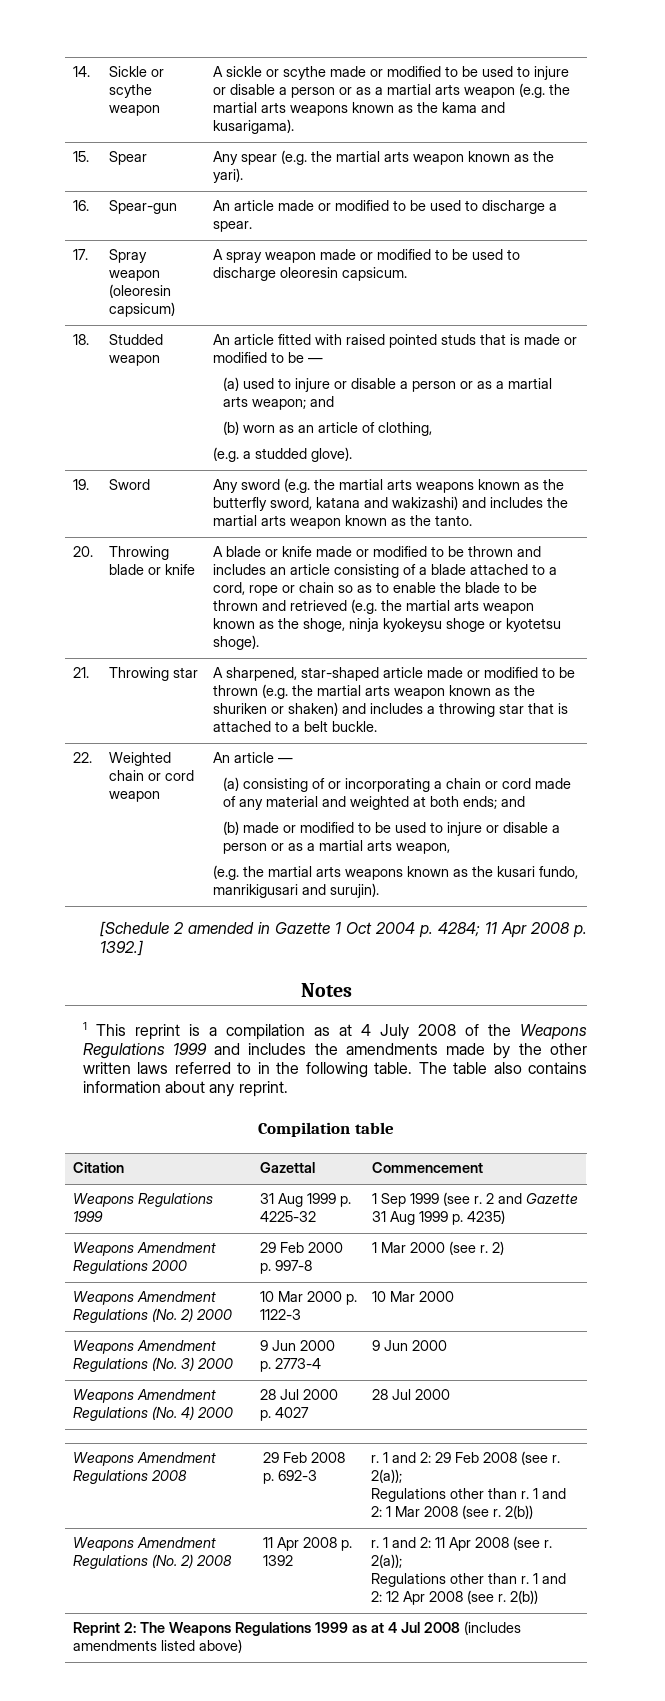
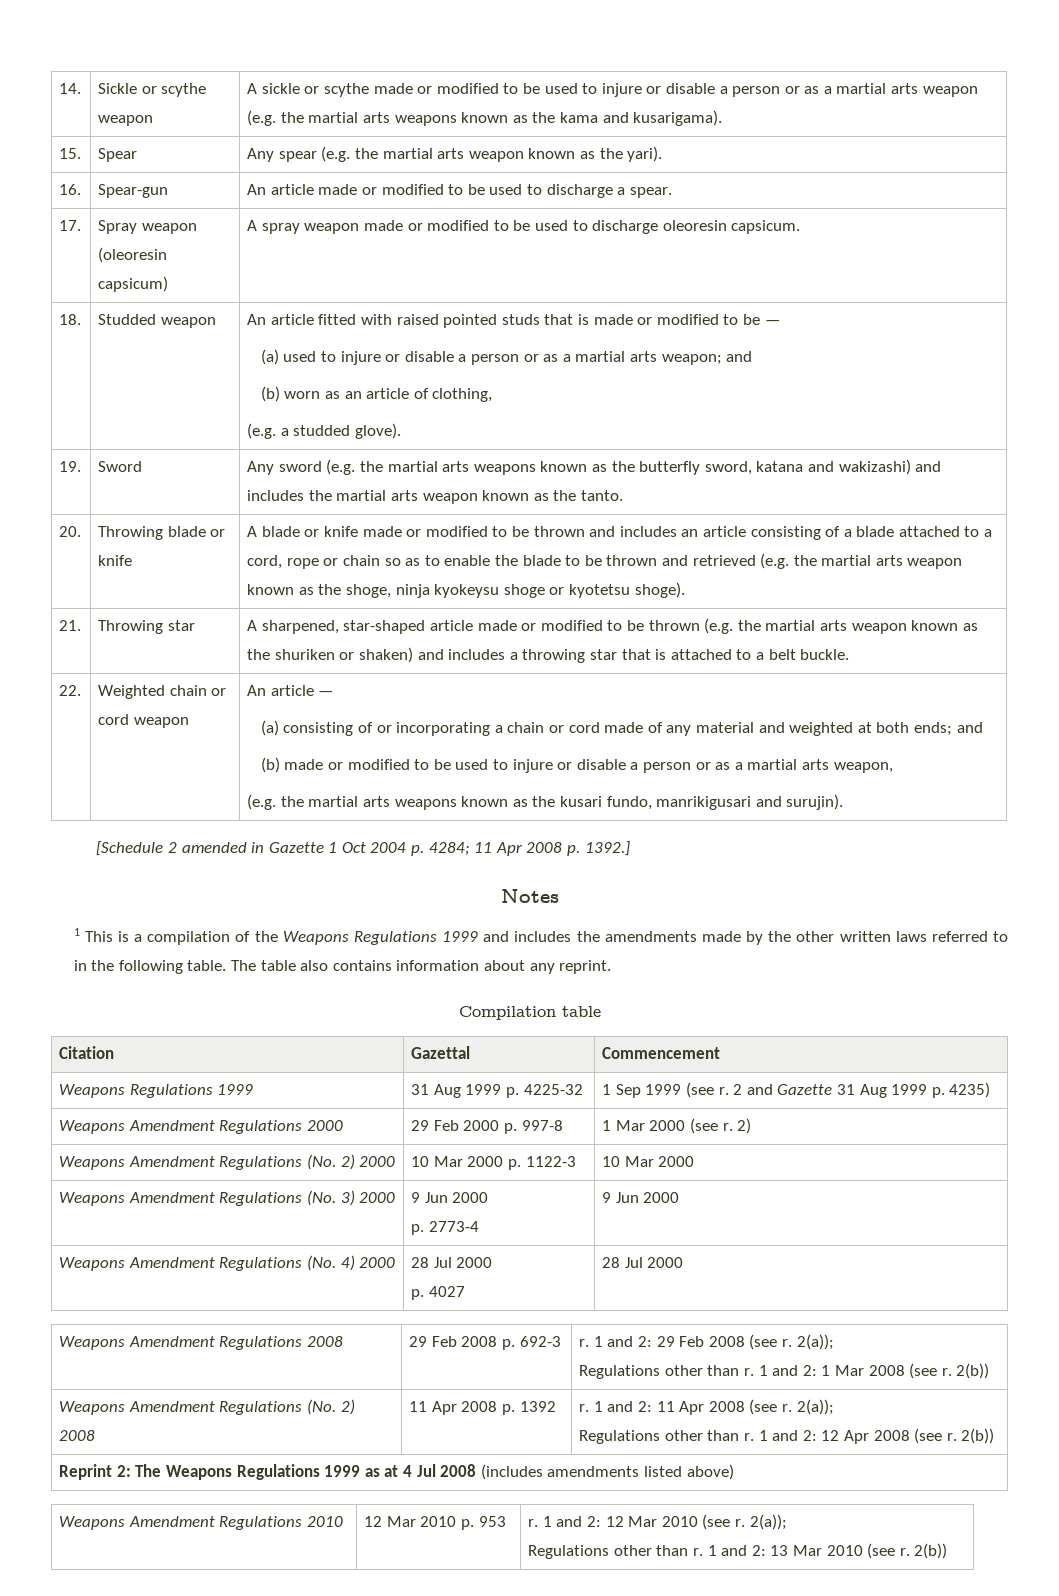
[134,1024,180,1040] reprint -> (113, 936) none
[313,1024,456,1040] as at 4 July 2008 -> (231, 938) none
(242, 1646) none -> [59,1516,344,1530] [364,1516,506,1530] [528,1514,787,1530] [528,1543,948,1559] // Weapons Amendment Regulations 2010 | 12 Mar 2010 p. 953 | r. 1 and 2: 12 Mar 2010 (see r. 2(a)); // Regulations other than r. 1 and 2: 13 Mar 2010 (see r. 2(b))

